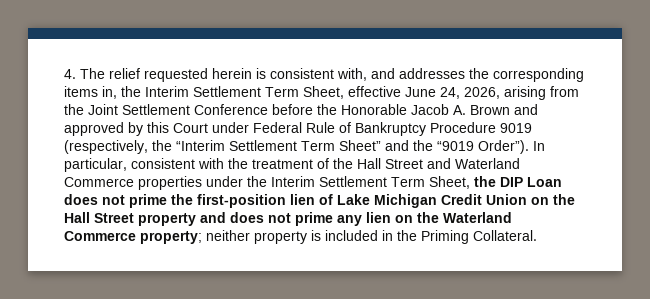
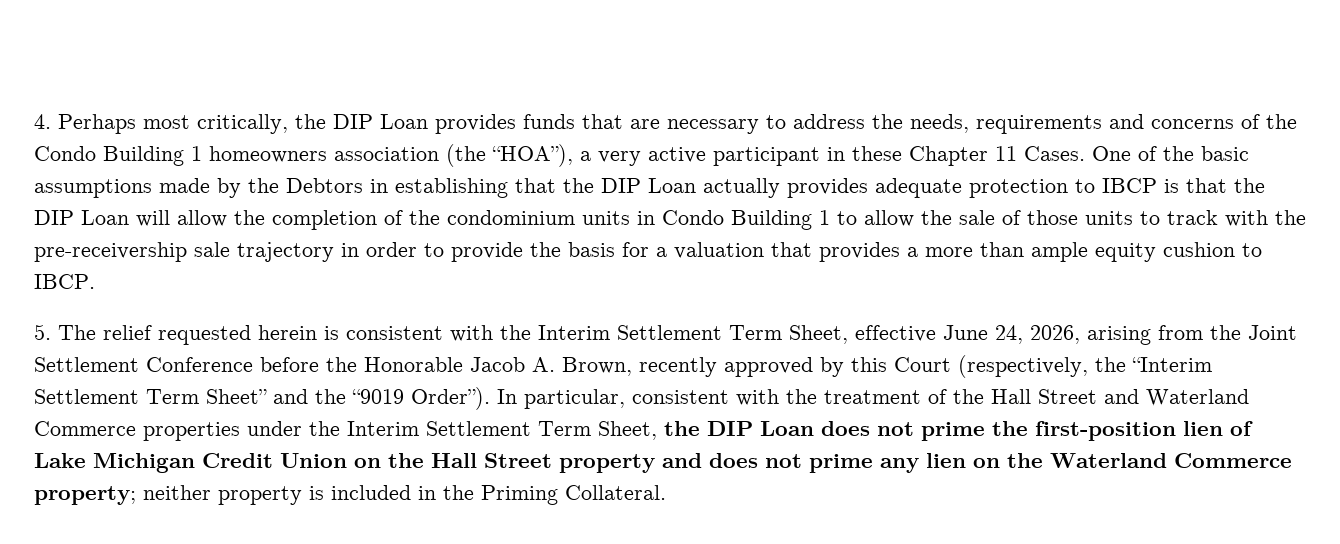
(76, 74) none -> [58,114,1297,134] [34,144,1249,167] [34,178,1265,198] [34,210,1306,230] [34,242,1262,262] [34,274,95,289] [34,324,51,340] Perhaps most critically, the DIP Loan provides funds that are necessary to address the needs, requirements and concerns of the Condo Building 1 homeowners association (the “HOA”), a very active participant in these Chapter 11 Cases. One of the basic assumptions made by the Debtors in establishing that the DIP Loan actually provides adequate protection to IBCP is that the DIP Loan will allow the completion of the condominium units in Condo Building 1 to allow the sale of those units to track with the pre-receivership sale trajectory in order to provide the basis for a valuation that provides a more than ample equity cushion to IBCP. // 5.
[337,68,584,82] [64,86,117,99] with, and addresses the corresponding items in, -> [450,325,493,342] with
[470,104,538,115] Brown and -> [562,357,717,377] Brown, recently
[212,122,532,136] under Federal Rule of Bankruptcy Procedure 9019 -> (951, 364) none

